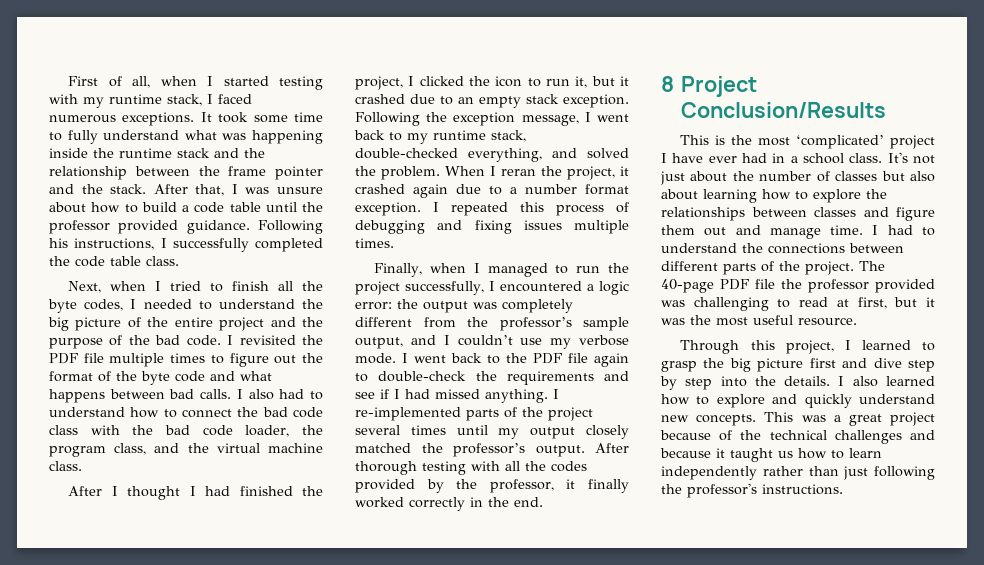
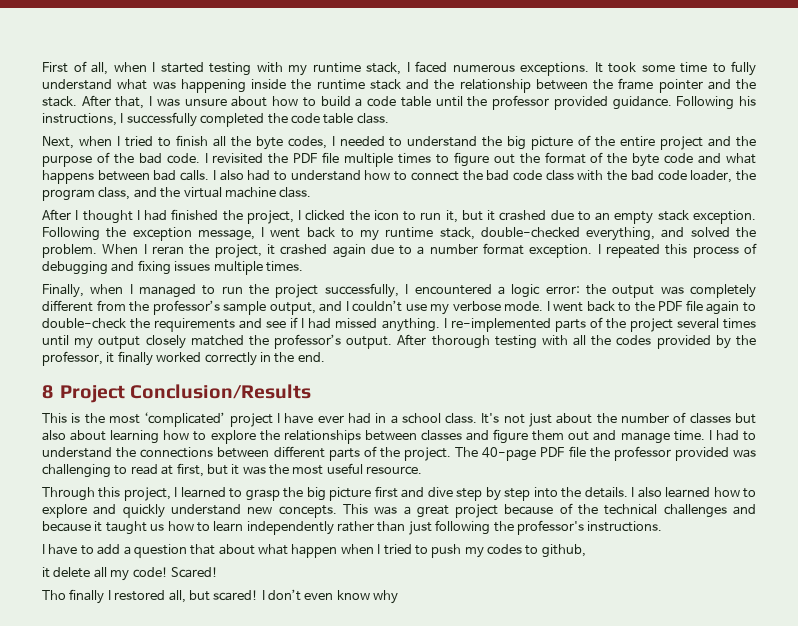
(843, 489) none -> [42,544,586,558] [42,567,218,581] [42,589,399,604] // I have to add a question that about what happen when I tried to push my codes to github, // it delete all my code! Scared! // Tho finally I restored all, but scared! I don’t even know why

